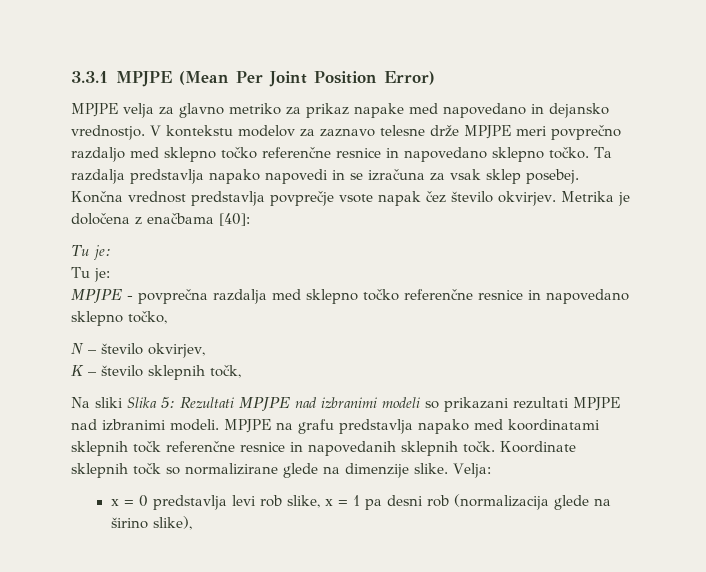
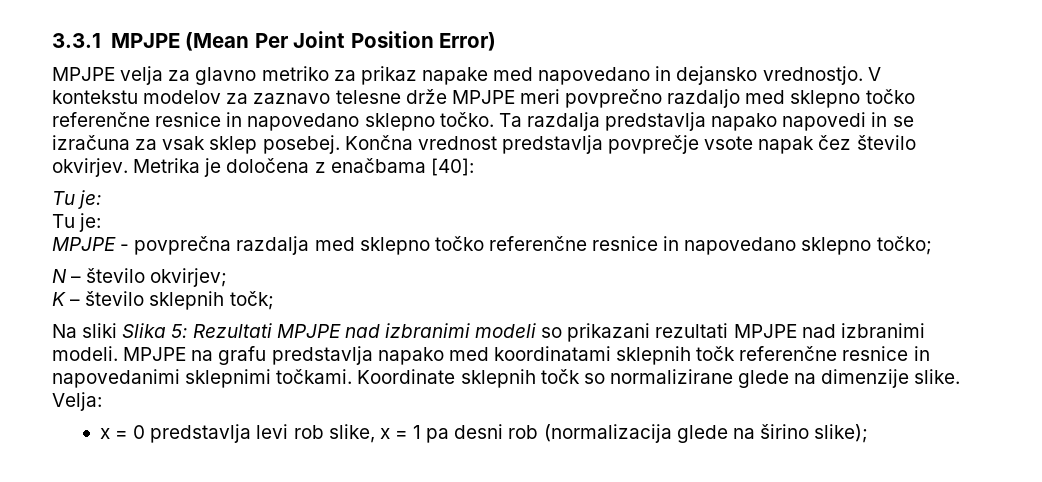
[128,311,167,324] točko, -> [876,236,932,255] točko;
[148,343,205,358] okvirjev, -> [150,268,228,287] okvirjev;
[210,365,241,378] točk, -> [229,291,274,310] točk;
[308,441,495,456] napovedanih sklepnih točk. -> [52,369,353,388] napovedanimi sklepnimi točkami.
[152,516,192,530] slike), -> [814,424,869,443] slike);

